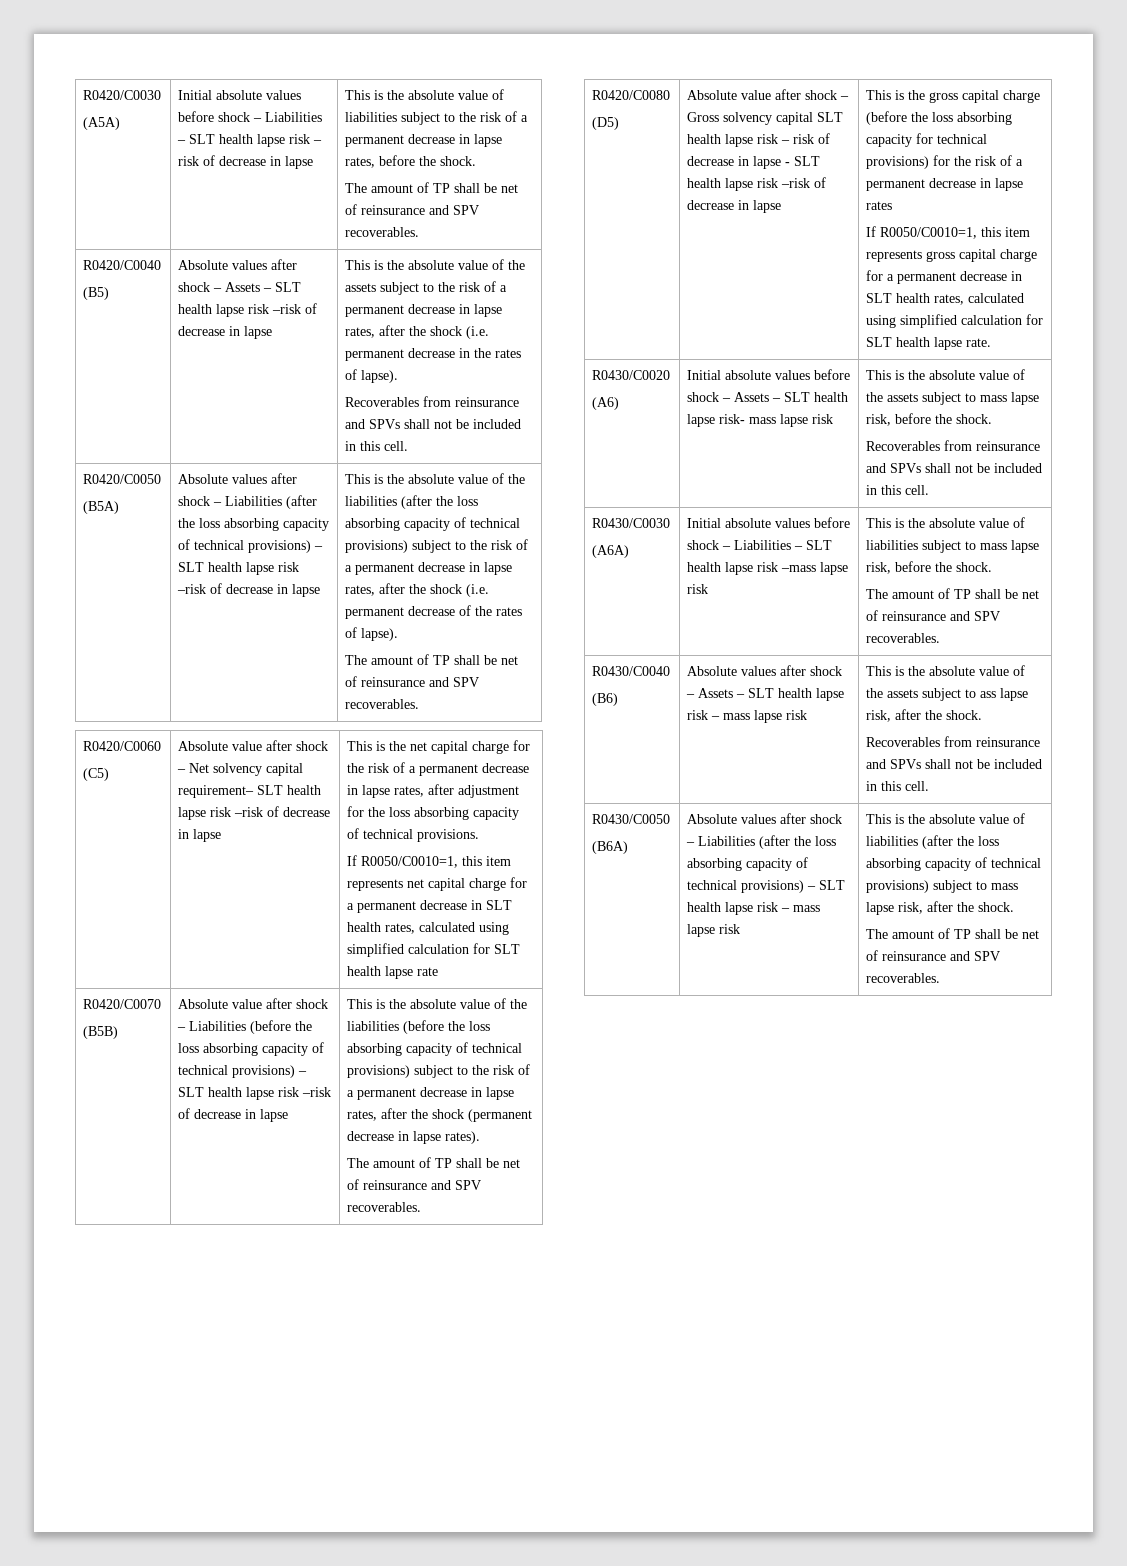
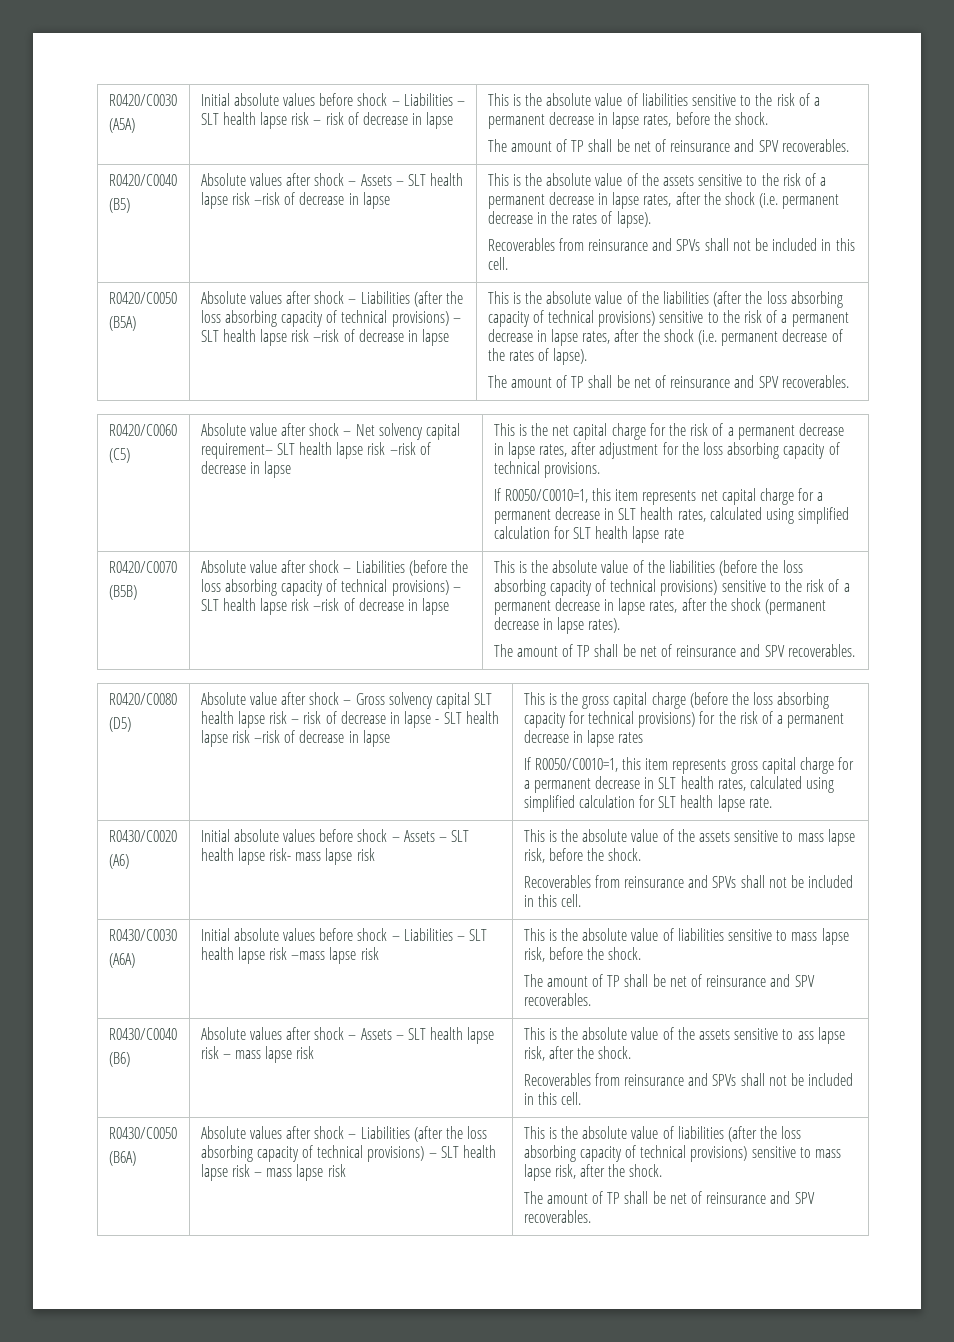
[401,112,441,125] subject -> [692,94,737,106] sensitive
[380,282,420,295] subject -> [698,174,743,186] sensitive
[412,540,452,553] subject -> [659,311,704,323] sensitive
[414,1065,454,1078] subject -> [721,580,766,592] sensitive
[922,392,962,405] subject -> [734,830,779,842] sensitive
[922,540,962,553] subject -> [728,929,773,941] sensitive
[922,688,962,701] subject -> [734,1028,779,1040] sensitive
[933,880,973,893] subject -> [751,1146,796,1158] sensitive

